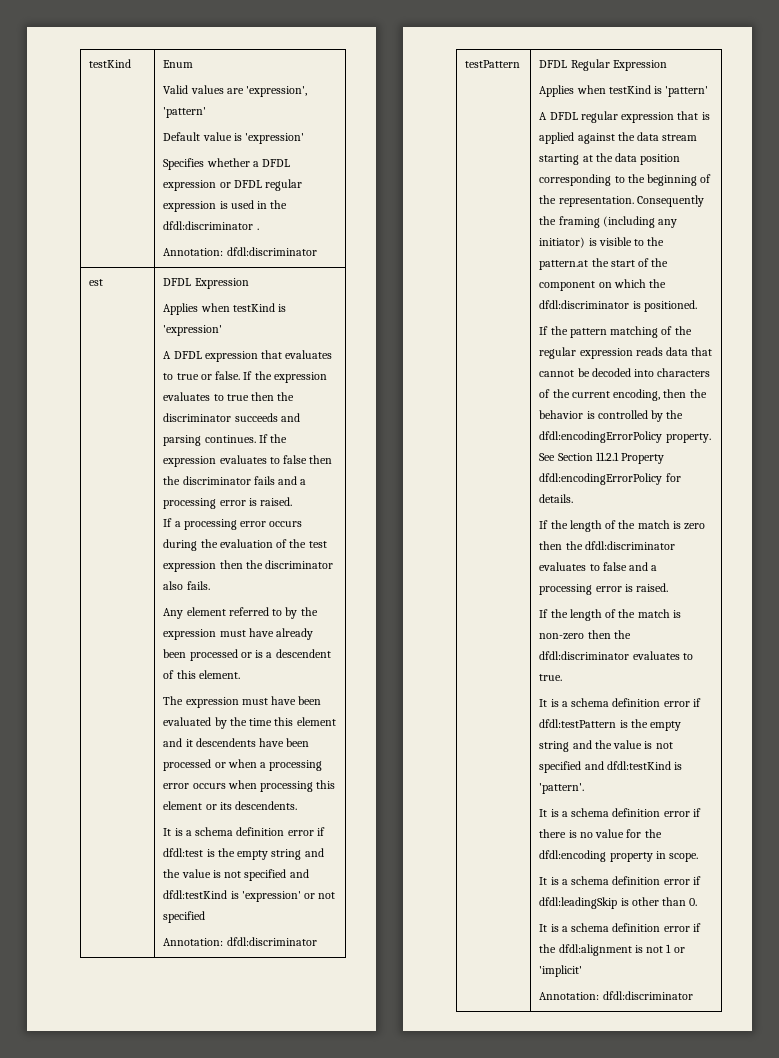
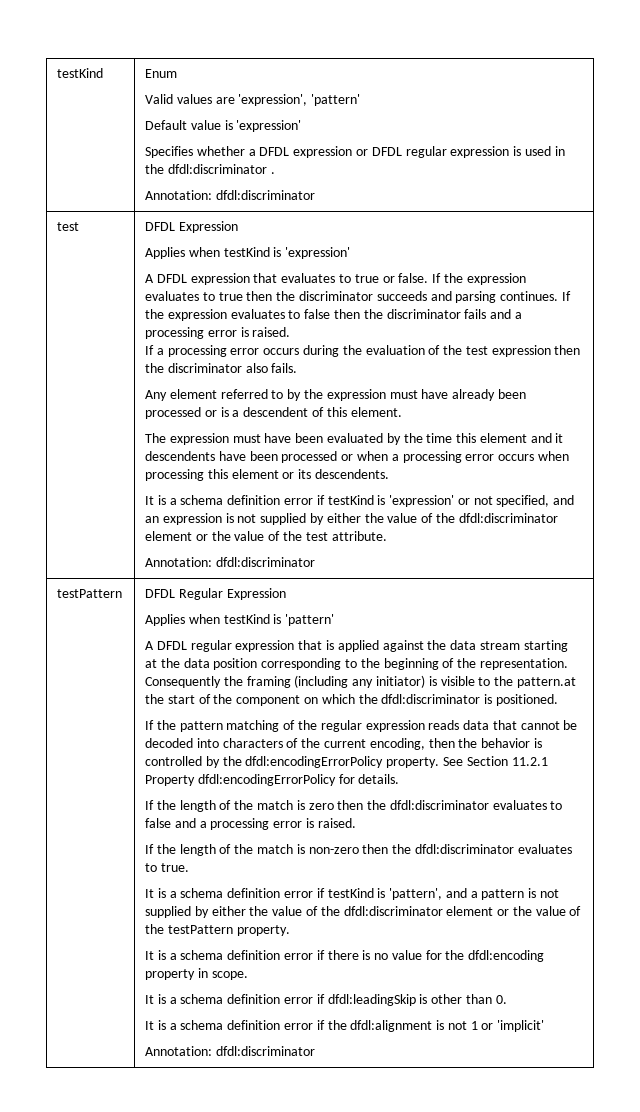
[89,279,104,286] est -> [57,222,80,231] test
[163,848,324,860] [163,869,309,881] [163,890,336,902] [163,911,206,923] dfdl:test is the empty string and the value is not specified and dfdl:testKind is 'expression' or not specified -> [327,495,575,507] [145,513,558,525] [145,531,387,541] testKind is 'expression' or not specified, and an expression is not supplied by either the value of the dfdl:discriminator element or the value of the test attribute.
[539,719,682,731] [539,740,673,752] [539,761,683,773] [539,783,585,794] dfdl:testPattern is the empty string and the value is not specified and dfdl:testKind is 'pattern'. -> [327,888,559,900] [145,906,582,918] [145,924,290,936] testKind is 'pattern', and a pattern is not supplied by either the value of the dfdl:discriminator element or the value of the testPattern property.

